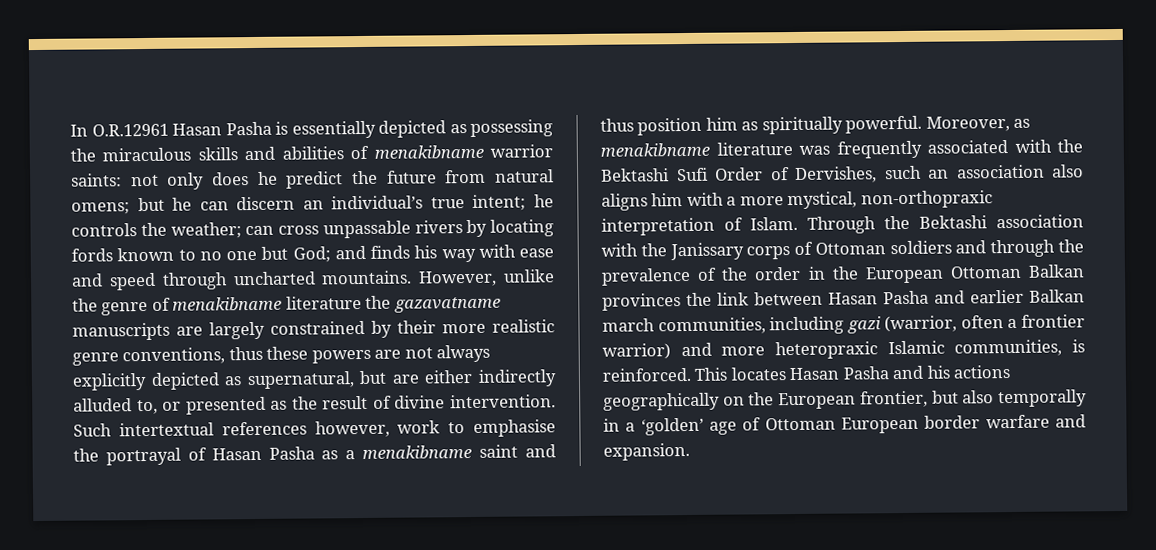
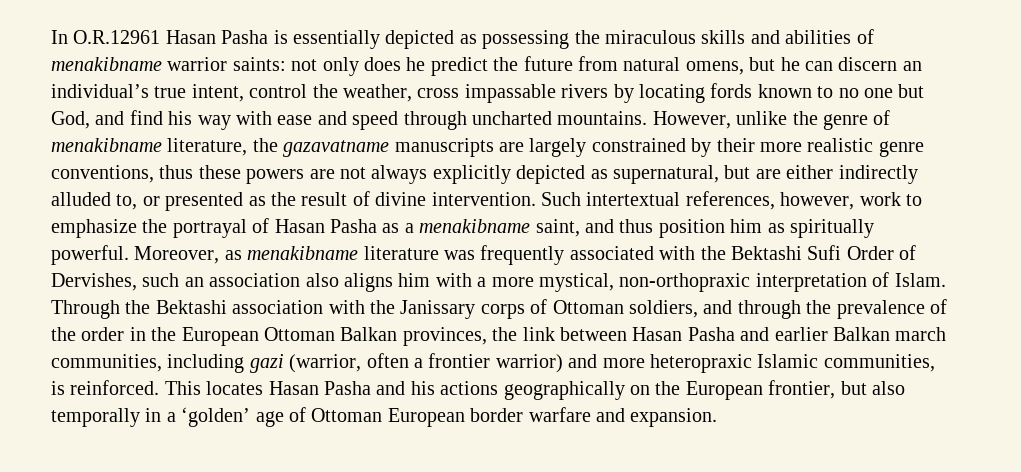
[71,202,130,215] omens; -> [685,61,744,75] omens,
[472,194,554,211] [71,220,411,239] intent; he controls the weather; can cross unpassable -> [191,84,556,103] intent, control the weather, cross impassable
[292,245,410,263] God; and finds -> [51,110,163,129] God, and find
[285,296,362,310] literature -> [167,138,248,156] literature,
[221,421,307,436] references -> [685,191,775,210] references,
[472,419,556,437] emphasise -> [51,219,137,238] emphasize
[479,444,519,458] saint -> [535,219,580,237] saint,
[889,240,952,255] soldiers -> [628,300,698,318] soldiers,
[602,293,681,311] provinces -> [402,327,487,346] provinces,

